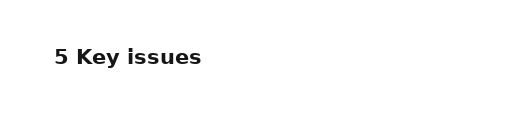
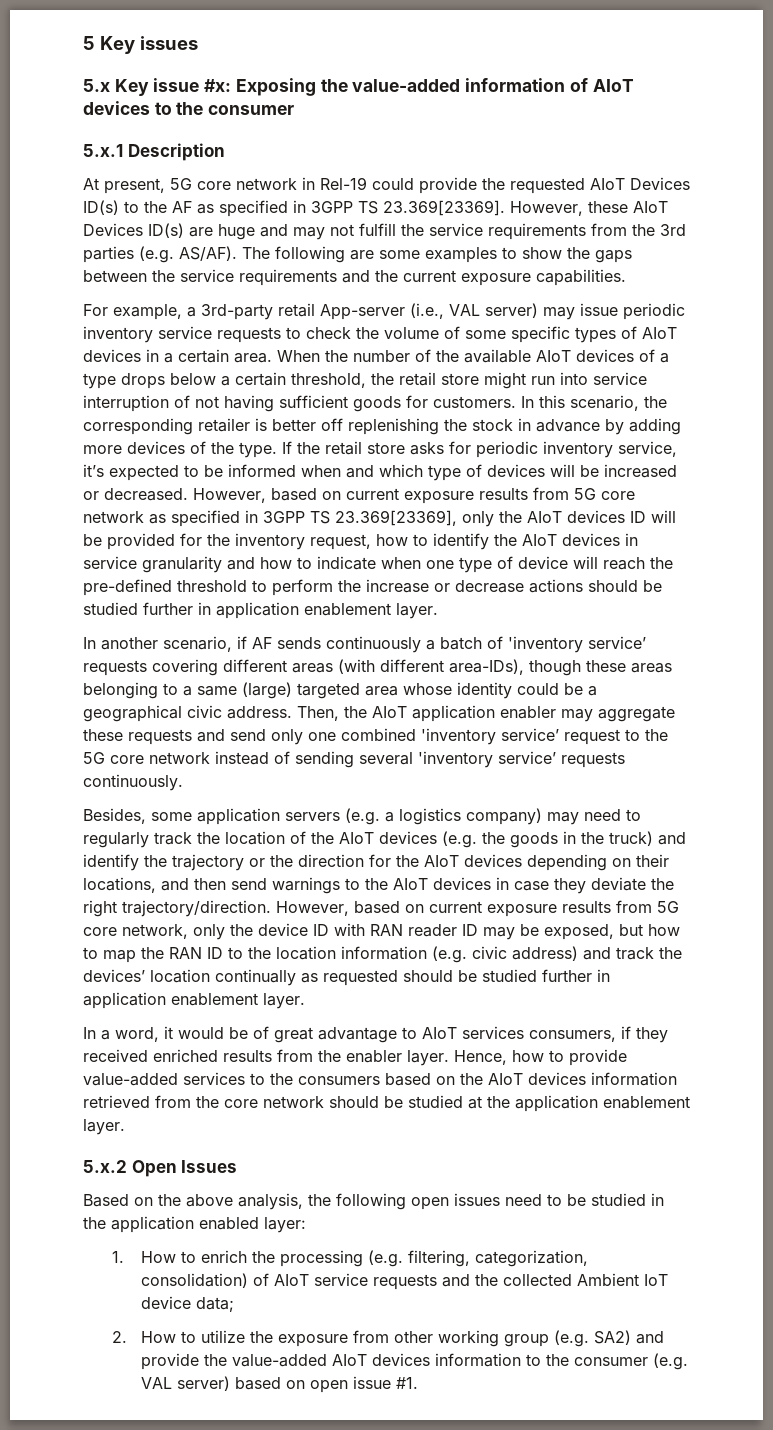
(202, 56) none -> [83,78,634,96] [83,101,295,115] [83,143,225,161] [83,177,690,194] [83,200,668,217] [83,223,686,240] [83,246,632,263] [83,269,626,286] [83,303,685,320] [83,326,677,343] [83,349,669,363] [83,372,647,389] [83,395,667,412] [83,418,681,435] [83,441,677,458] [83,464,677,481] [83,487,635,504] [83,510,676,527] [83,533,638,550] [83,556,673,573] [83,579,662,596] [83,602,438,619] [83,636,646,653] [83,659,672,676] [83,682,597,699] [83,705,675,722] [83,728,668,745] [83,751,625,768] [83,774,183,791] [83,808,641,825] [83,831,686,848] [83,854,669,871] [83,877,674,894] [83,900,679,917] [83,923,680,940] [83,946,682,963] [83,969,610,986] [83,992,305,1009] [83,1026,668,1043] [83,1049,627,1066] [83,1072,677,1086] [83,1095,690,1112] [83,1119,125,1135] [83,1160,238,1177] [83,1193,664,1210] [83,1216,306,1233] [112,1250,589,1267] [141,1273,669,1290] [141,1296,235,1312] [112,1330,665,1347] [141,1353,689,1370] [141,1376,419,1393] // 5.x Key issue #x: Exposing the value-added information of AIoT devices to the consumer // 5.x.1 Description // At present, 5G core network in Rel-19 could provide the requested AIoT Devices ID(s) to the AF as specified in 3GPP TS 23.369[23369]. However, these AIoT Devices ID(s) are huge and may not fulfill the service requirements from the 3rd parties (e.g. AS/AF). The following are some examples to show the gaps between the service requirements and the current exposure capabilities. // For example, a 3rd-party retail App-server (i.e., VAL server) may issue periodic inventory service requests to check the volume of some specific types of AIoT devices in a certain area. When the number of the available AIoT devices of a type drops below a certain threshold, the retail store might run into service interruption of not having sufficient goods for customers. In this scenario, the corresponding retailer is better off replenishing the stock in advance by adding more devices of the type. If the retail store asks for periodic inventory service, it’s expected to be informed when and which type of devices will be increased or decreased. However, based on current exposure results from 5G core network as specified in 3GPP TS 23.369[23369], only the AIoT devices ID will be provided for the inventory request, how to identify the AIoT devices in service granularity and how to indicate when one type of device will reach the pre-defined threshold to perform the increase or decrease actions should be studied further in application enablement layer. // In another scenario, if AF sends continuously a batch of 'inventory service’ requests covering different areas (with different area-IDs), though these areas belonging to a same (large) targeted area whose identity could be a geographical civic address. Then, the AIoT application enabler may aggregate these requests and send only one combined 'inventory service’ request to the 5G core network instead of sending several 'inventory service’ requests continuously. // Besides, some application servers (e.g. a logistics company) may need to regularly track the location of the AIoT devices (e.g. the goods in the truck) and identify the trajectory or the direction for the AIoT devices depending on their locations, and then send warnings to the AIoT devices in case they deviate the right trajectory/direction. However, based on current exposure results from 5G core network, only the device ID with RAN reader ID may be exposed, but how to map the RAN ID to the location information (e.g. civic address) and track the devices’ location continually as requested should be studied further in application enablement layer. // In a word, it would be of great advantage to AIoT services consumers, if they received enriched results from the enabler layer. Hence, how to provide value-added services to the consumers based on the AIoT devices information retrieved from the core network should be studied at the application enablement layer. // 5.x.2 Open Issues // Based on the above analysis, the following open issues need to be studied in the application enabled layer: // 1. How to enrich the processing (e.g. filtering, categorization, consolidation) of AIoT service requests and the collected Ambient IoT device data; // 2. How to utilize the exposure from other working group (e.g. SA2) and provide the value-added AIoT devices information to the consumer (e.g. VAL server) based on open issue #1.

